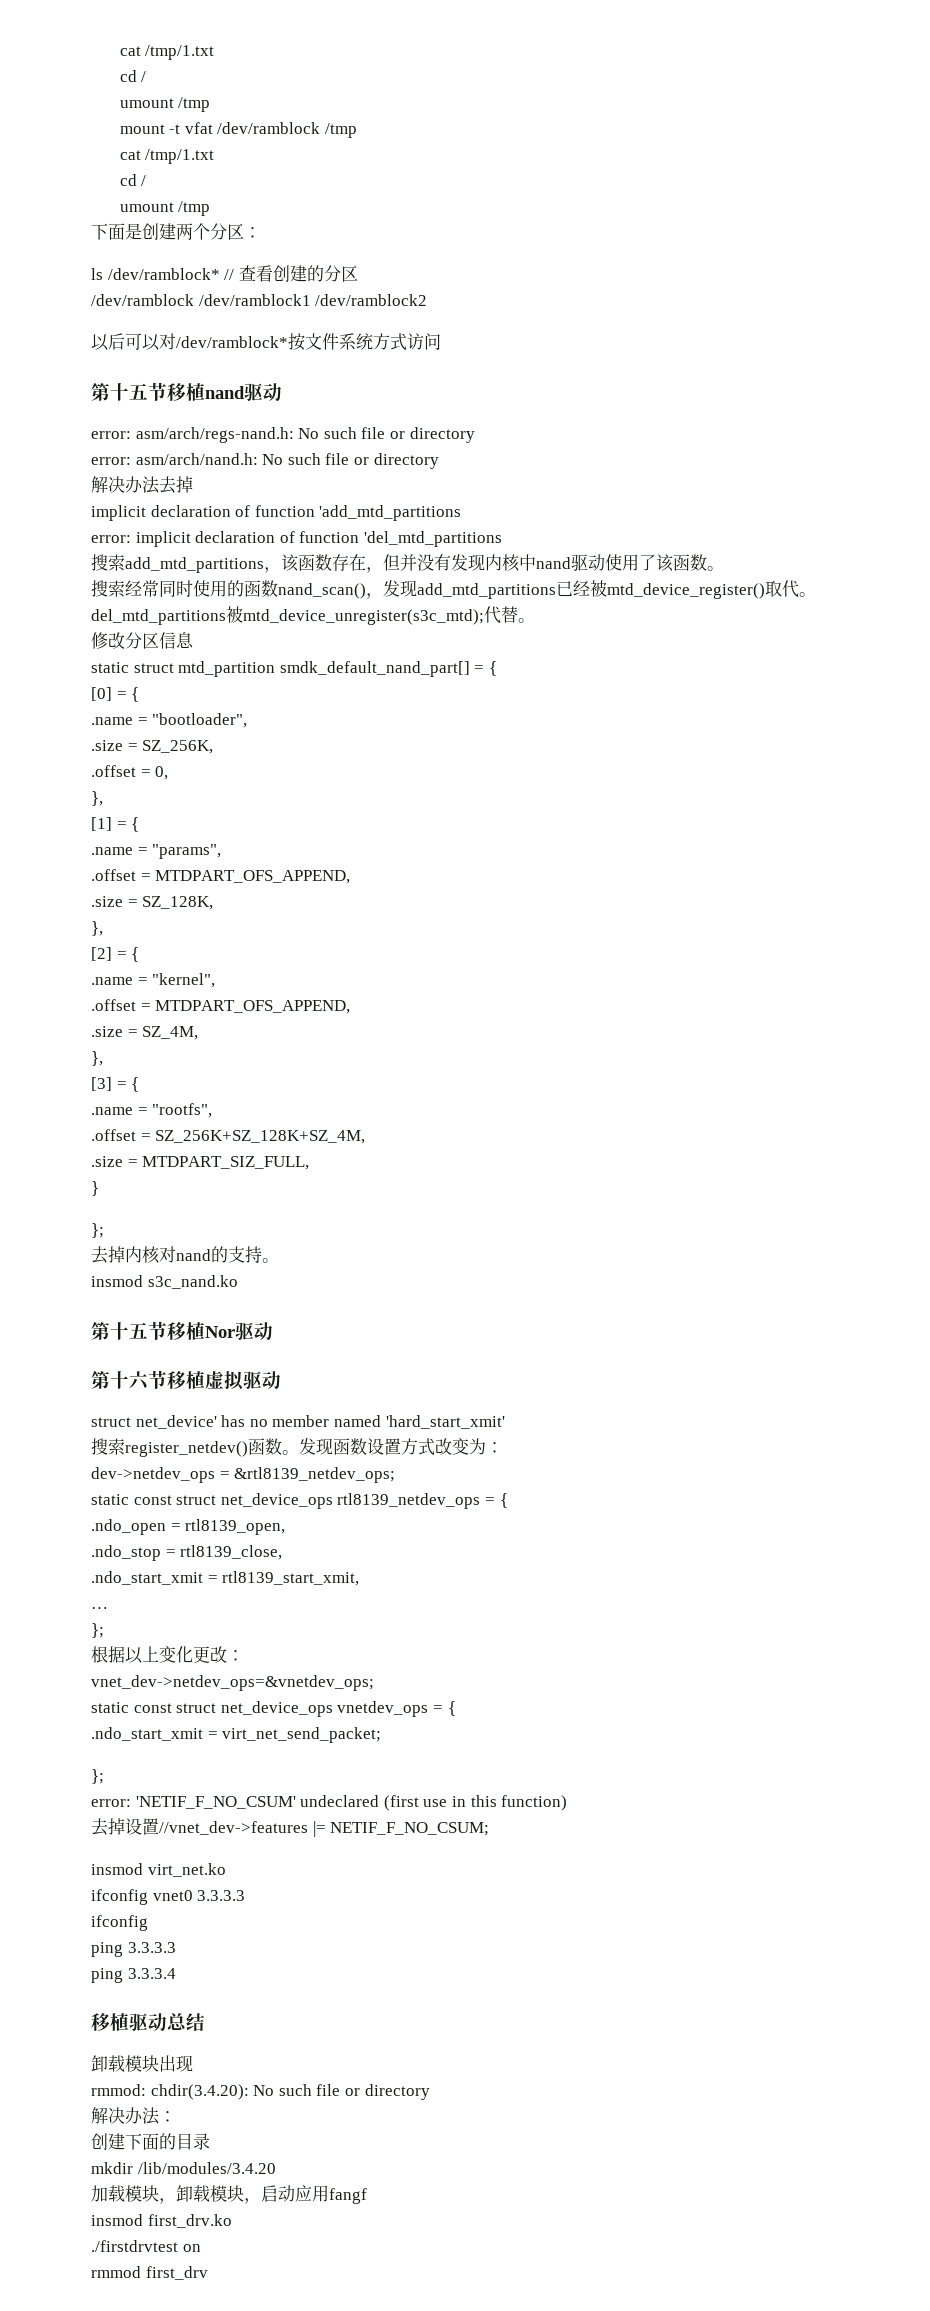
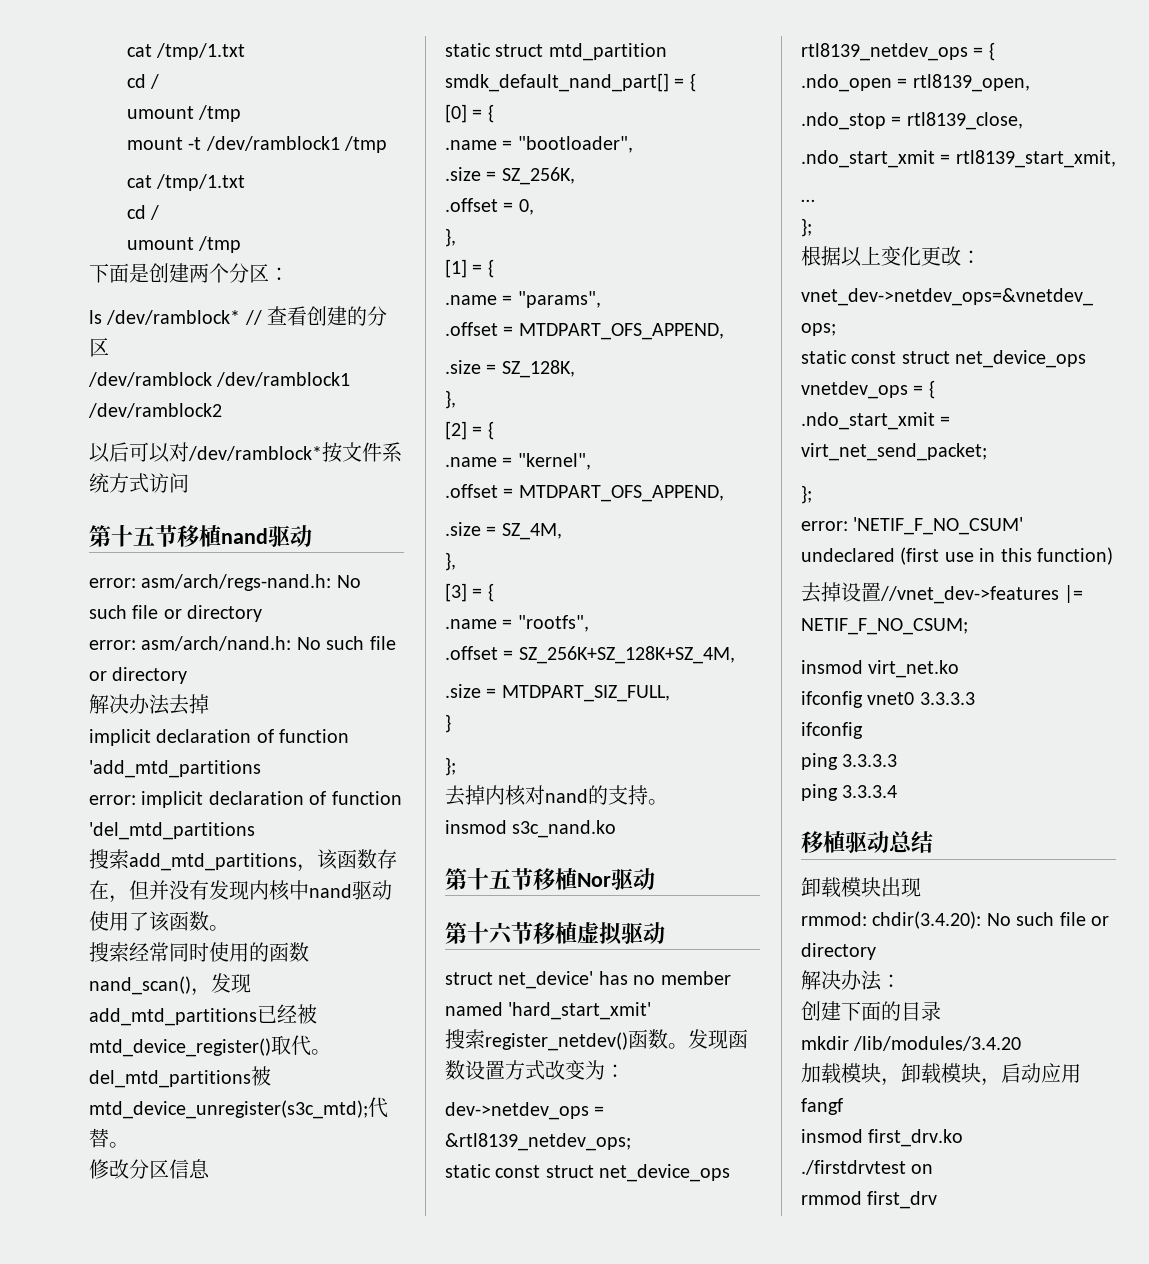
[184,122,321,134] vfat /dev/ramblock -> [205,136,340,151] /dev/ramblock1

